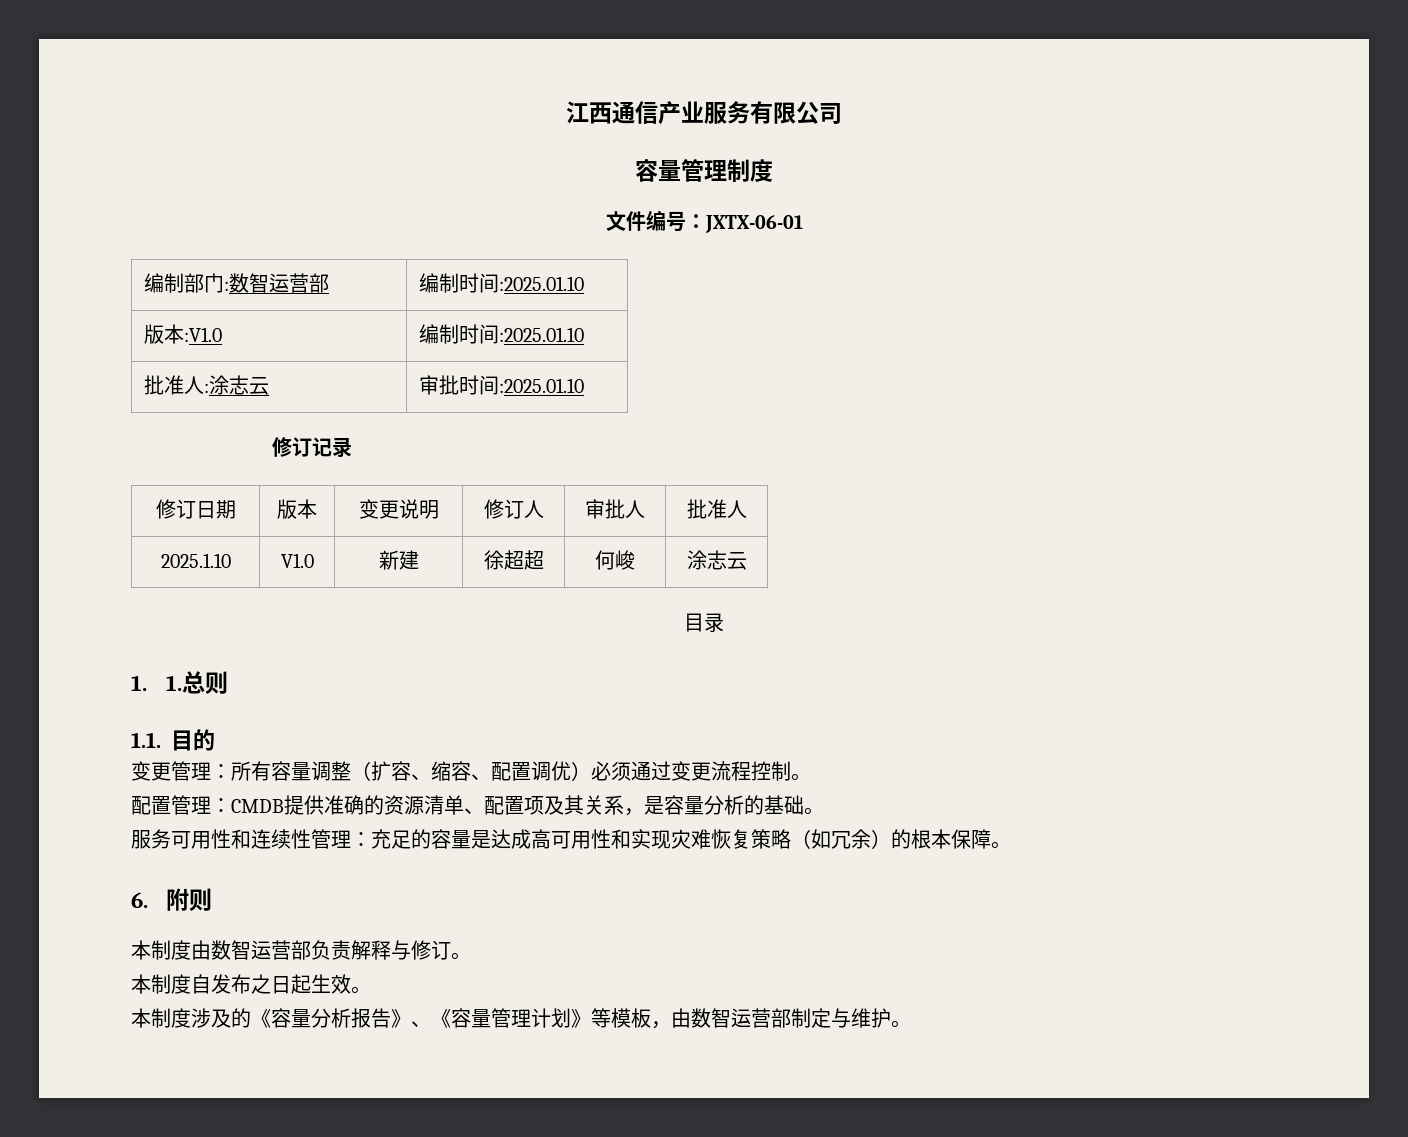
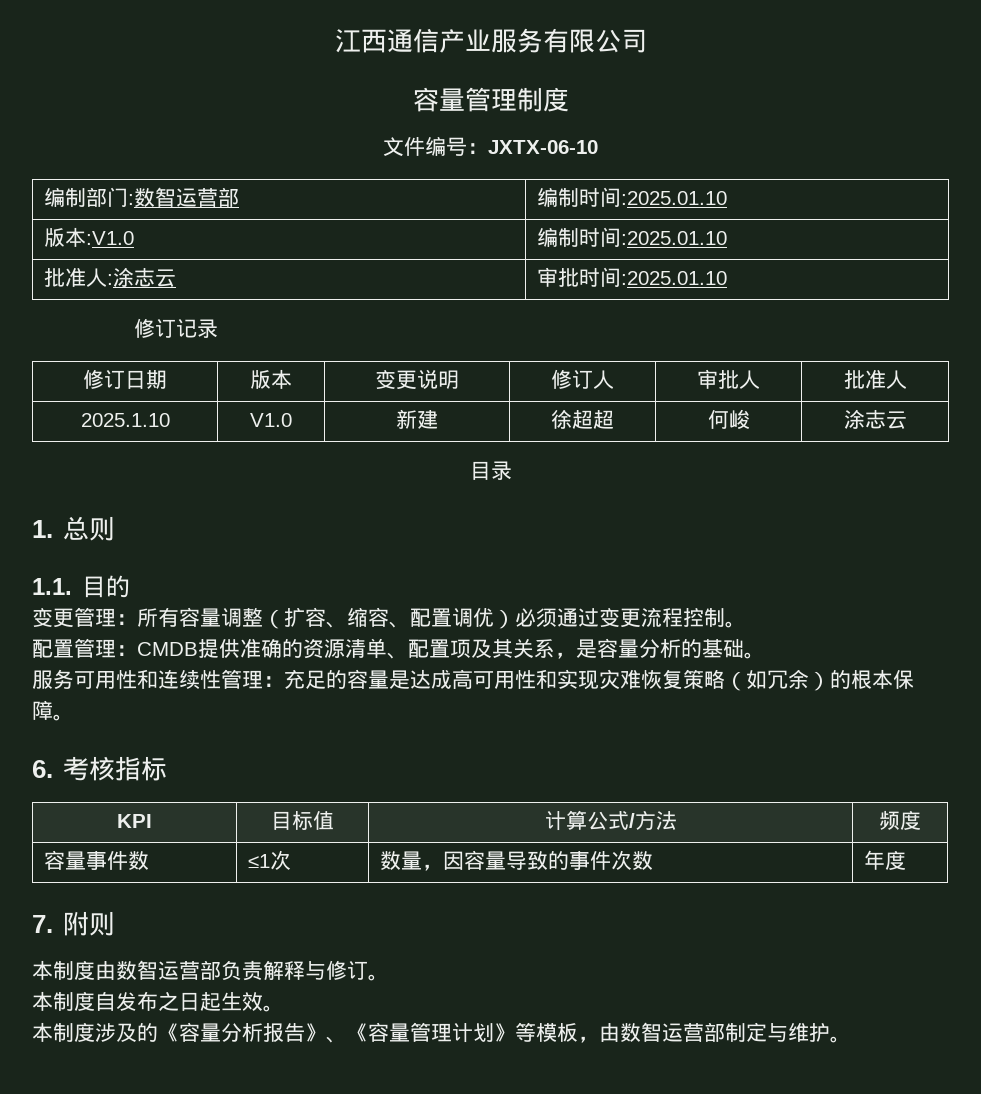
[704,215,803,233] JXTX-06-01 -> [488,140,598,154] JXTX-06-10
[166,675,183,691] 1. -> (53, 529) none
(148, 900) none -> [63,756,168,781] [117,814,152,828] [271,811,334,830] [544,810,677,831] [879,810,921,830] [44,850,150,870] [248,850,292,870] [380,850,654,871] [864,850,907,870] [32,915,53,933] 考核指标 // KPI | 目标值 | 计算公式/方法 | 频度 // 容量事件数 | ≤1次 | 数量，因容量导致的事件次数 | 年度 // 7.

